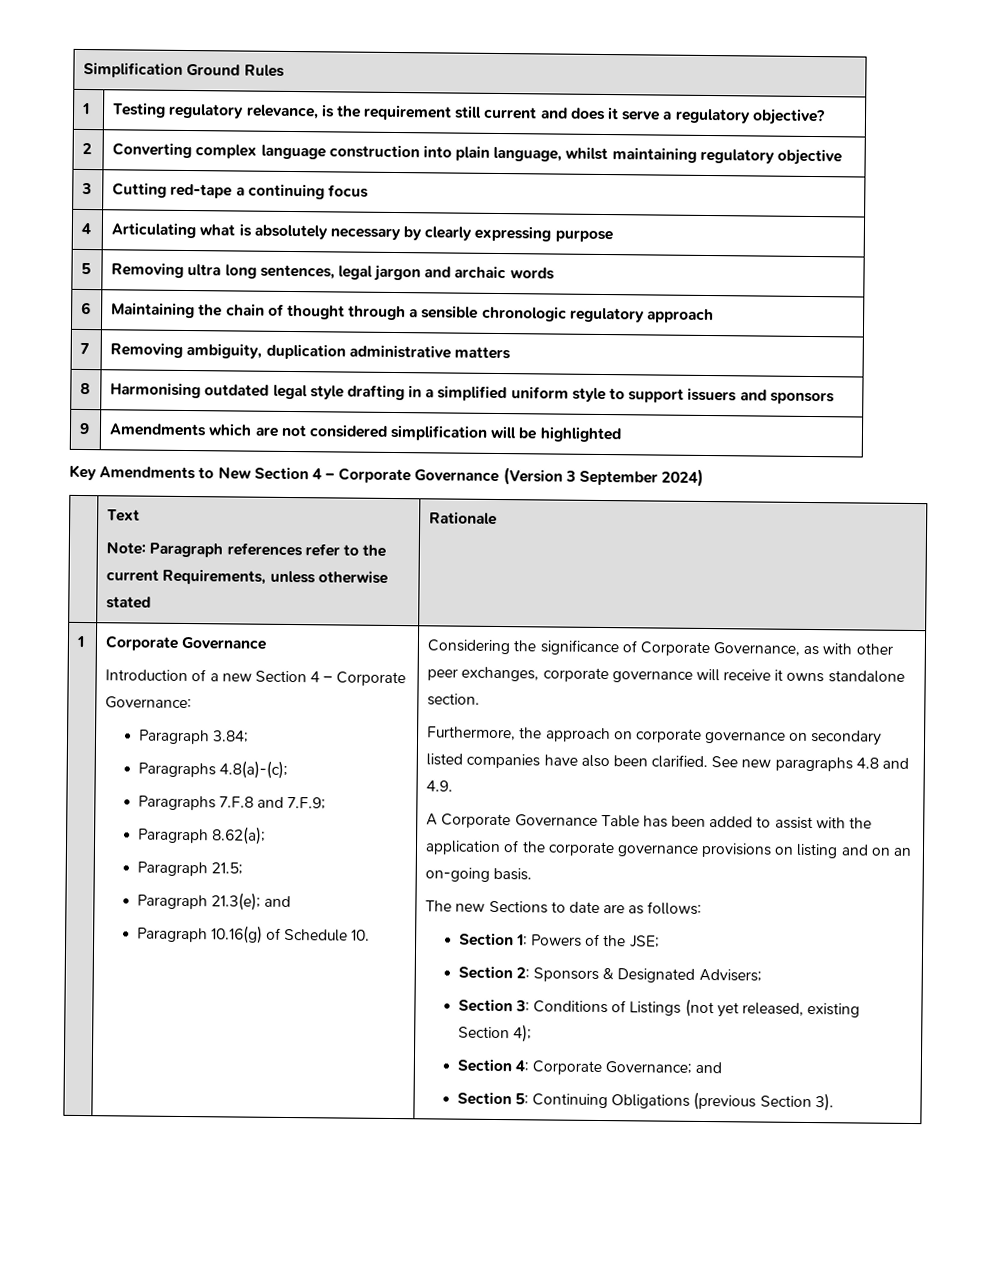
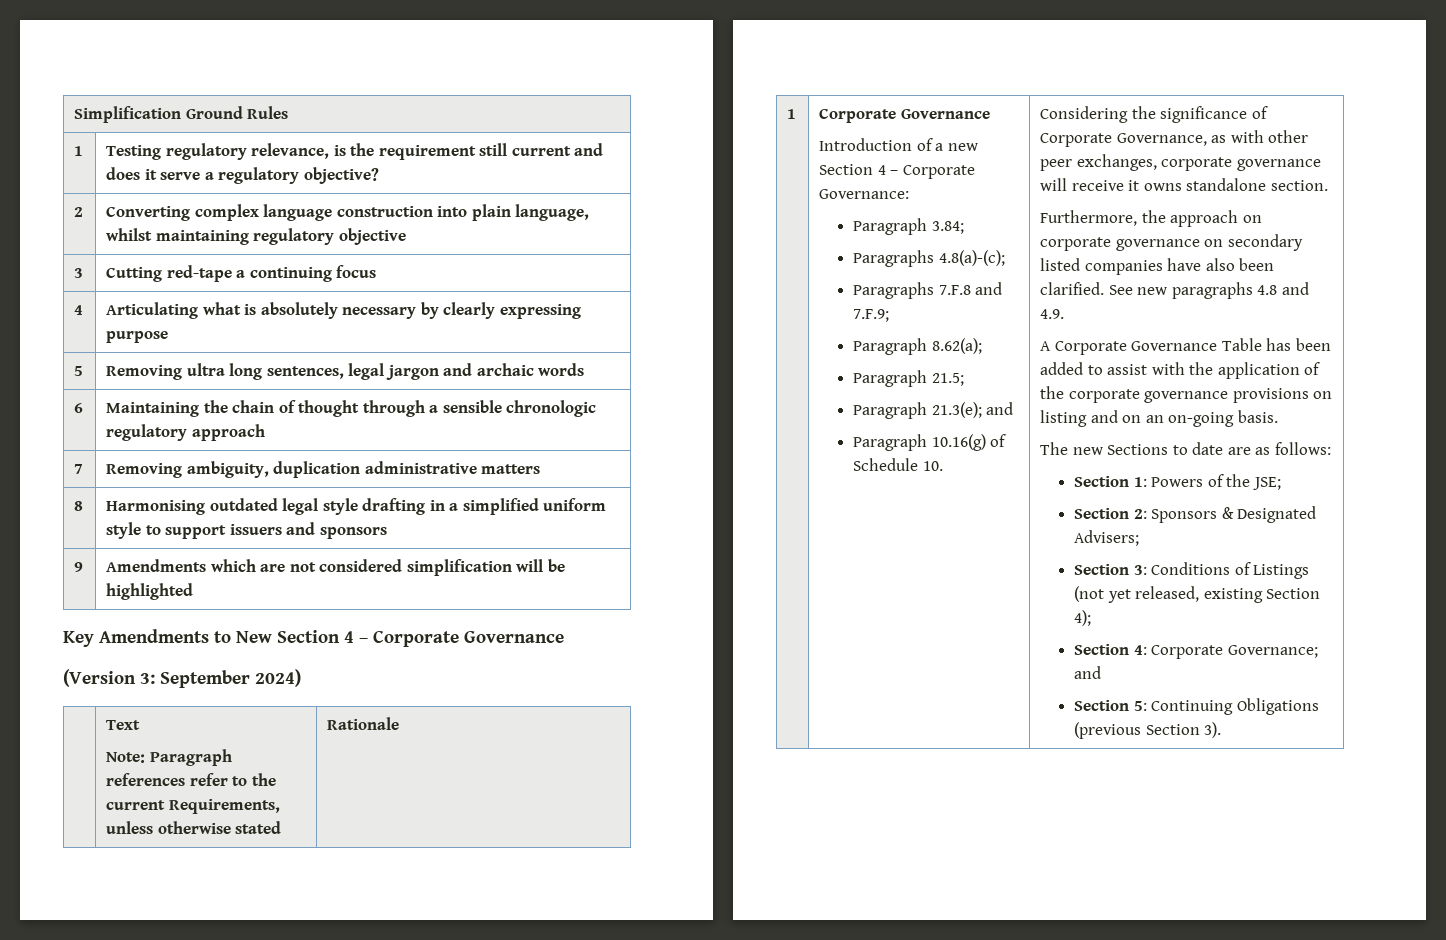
[502,467,576,486] (Version 3 -> [63,669,155,687] // (Version 3:

